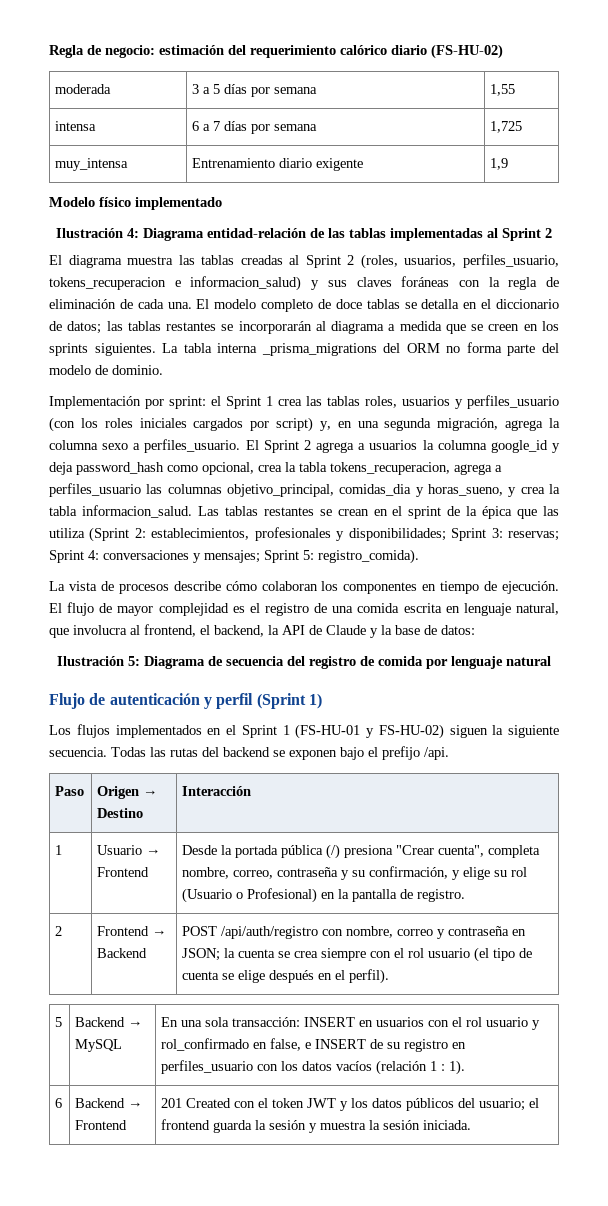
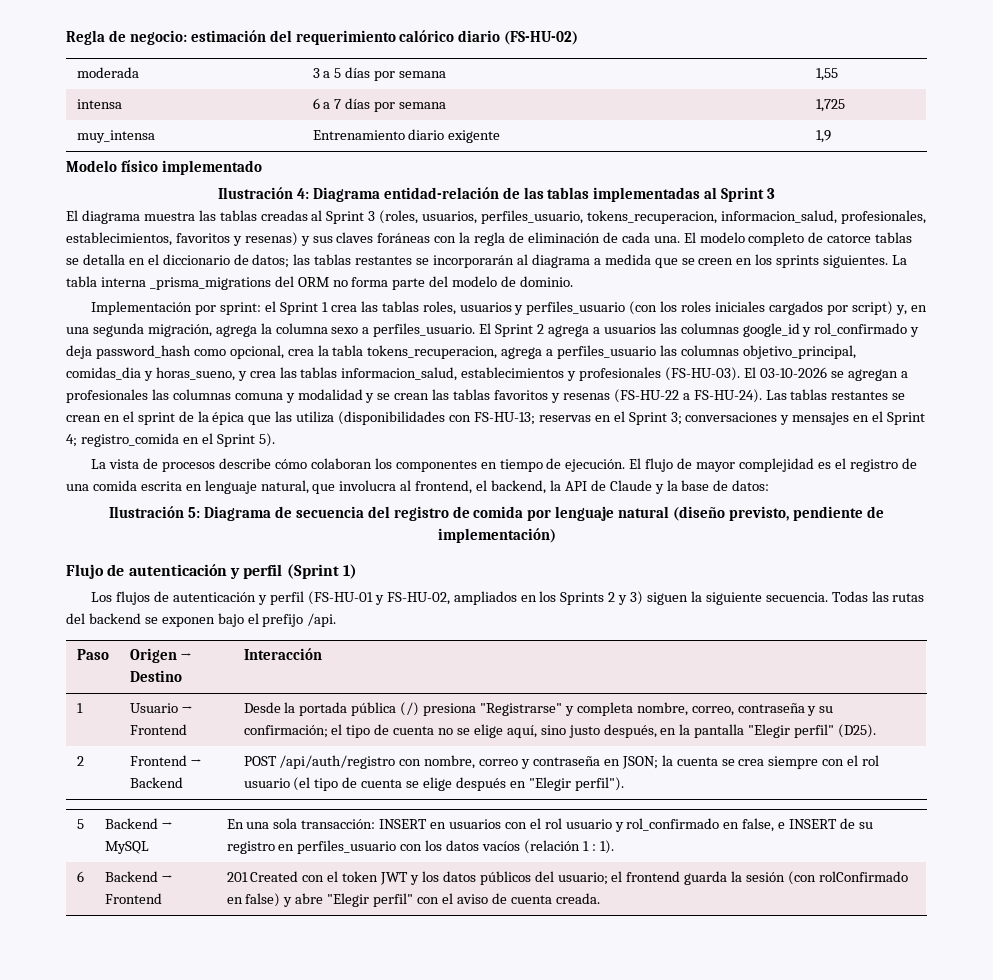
[545,228,552,238] 2 -> [767,188,776,199] 3
[347,255,355,265] 2 -> [368,211,376,221] 3
[49,276,302,291] tokens_recuperacion e informacion_salud) -> [586,210,926,224] [66,232,298,246] tokens_recuperacion, informacion_salud, profesionales, establecimientos, favoritos y resenas)
[335,299,362,309] doce -> [827,234,872,243] catorce
[422,440,548,453] la columna google_id -> [659,323,908,337] las columnas google_id y rol_confirmado
[548,484,560,494] [49,505,192,518] la tabla informacion_salud. -> [279,367,908,381] [66,389,762,403] las tablas informacion_salud, establecimientos y profesionales (FS-HU-03). El 03-10-2026 se agregan a profesionales las columnas comuna y modalidad y se crean las tablas favoritos y resenas (FS-HU-22 a FS-HU-24).
[89,527,559,542] [49,549,419,564] (Sprint 2: establecimientos, profesionales y disponibilidades; Sprint 3: reservas; Sprint 4: conversaciones y mensajes; Sprint 5: registro_comida). -> [338,411,926,425] [66,433,275,447] (disponibilidades con FS-HU-13; reservas en el Sprint 3; conversaciones y mensajes en el Sprint 4; registro_comida en el Sprint 5).
(551, 661) none -> [673,506,884,521] [437,528,556,543] (diseño previsto, pendiente de implementación)
[115,724,444,739] implementados en el Sprint 1 (FS-HU-01 y FS-HU-02) -> [154,591,644,605] de autenticación y perfil (FS-HU-01 y FS-HU-02, ampliados en los Sprints 2 y 3)
[396,845,485,857] "Crear cuenta", -> [479,703,574,716] "Registrarse" y
[369,866,528,880] [182,888,466,903] confirmación, y elige su rol (Usuario o Profesional) en la pantalla de registro. -> [243,724,877,738] confirmación; el tipo de cuenta no se elige aquí, sino justo después, en la pantalla "Elegir perfil" (D25).
[335,969,390,984] el perfil). -> [528,777,624,791] "Elegir perfil").
[309,1120,472,1133] y muestra la sesión iniciada. -> [788,871,908,885] [226,893,600,907] (con rolConfirmado en false) y abre "Elegir perfil" con el aviso de cuenta creada.

